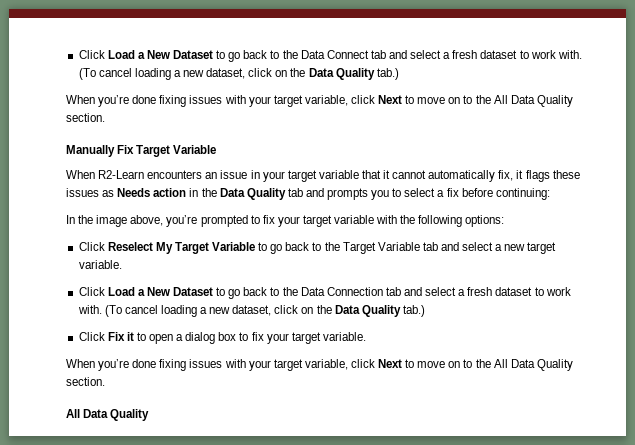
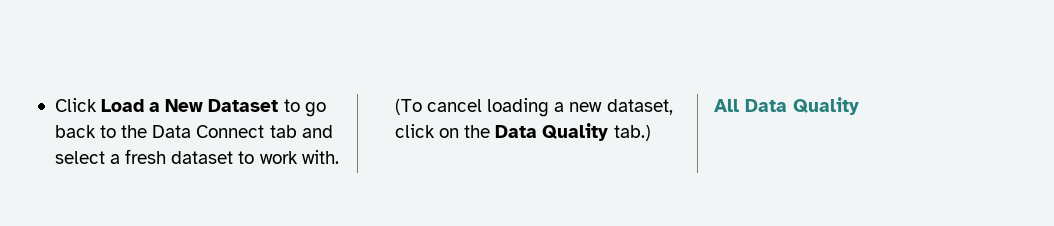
[66,95,573,107] [66,113,105,122] [66,145,217,157] [66,170,580,182] [66,188,550,200] [66,215,505,227] [78,242,557,254] [78,260,122,269] [78,287,571,299] [77,305,425,317] [78,332,366,344] [66,359,573,371] [66,377,105,386] // When you’re done fixing issues with your target variable, click Next to move on to the All Data Quality section. // Manually Fix Target Variable // When R2-Learn encounters an issue in your target variable that it cannot automatically fix, it flags these issues as Needs action in the Data Quality tab and prompts you to select a fix before continuing: // In the image above, you’re prompted to fix your target variable with the following options: // Click Reselect My Target Variable to go back to the Target Variable tab and select a new target variable. // Click Load a New Dataset to go back to the Data Connection tab and select a fresh dataset to work with. (To cancel loading a new dataset, click on the Data Quality tab.) // Click Fix it to open a dialog box to fix your target variable. // When you’re done fixing issues with your target variable, click Next to move on to the All Data Quality section. -> (651, 133) none

